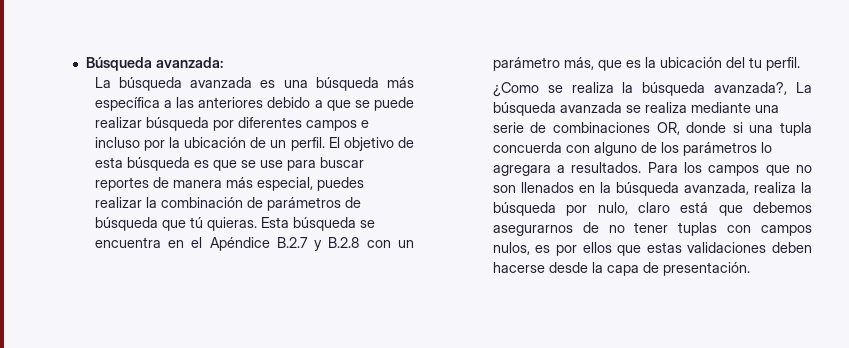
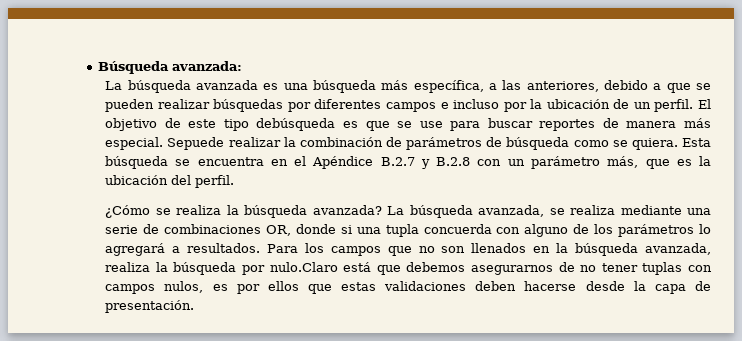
[94,97,160,111] específica -> [413,80,484,93] específica,
[198,97,264,108] anteriores -> [526,81,599,92] anteriores,
[373,97,414,111] [94,117,209,131] puede realizar búsqueda -> [105,99,284,112] pueden realizar búsquedas
[94,157,190,171] esta búsqueda -> [188,118,336,131] este tipo debúsqueda
[256,177,364,191] especial, puedes -> [105,137,225,150] especial. Sepuede
[161,217,257,231] que tú quieras. -> [573,138,678,150] como se quiera.
[748,57,762,68] tu -> (192, 180) none
[492,82,539,97] ¿Como -> [105,205,151,218] ¿Cómo
[714,82,812,95] [492,102,622,116] avanzada?, La búsqueda avanzada -> [312,205,545,218] avanzada? La búsqueda avanzada,
[492,165,551,176] agregara -> [105,243,166,256] agregará
[597,202,670,215] nulo, claro -> [269,262,338,272] nulo.Claro

